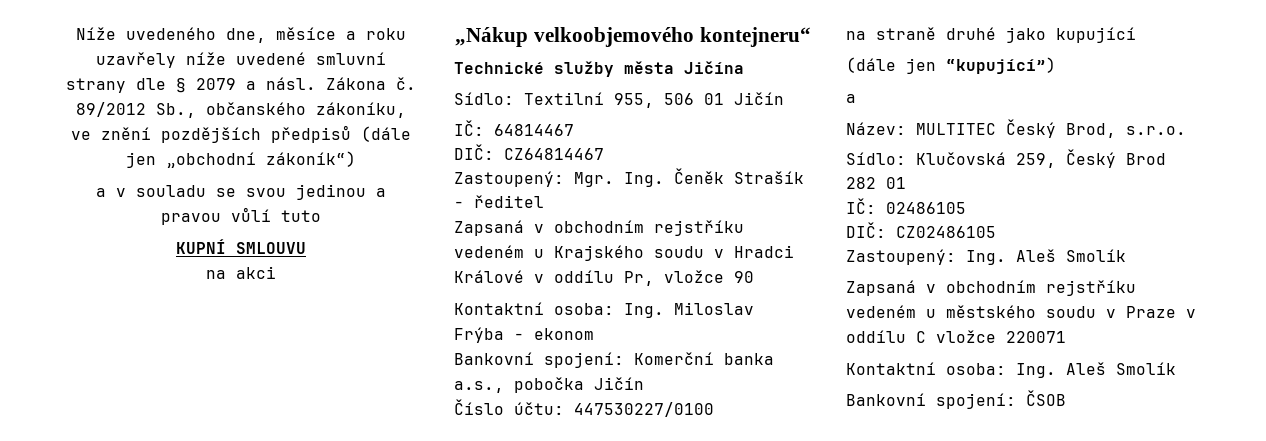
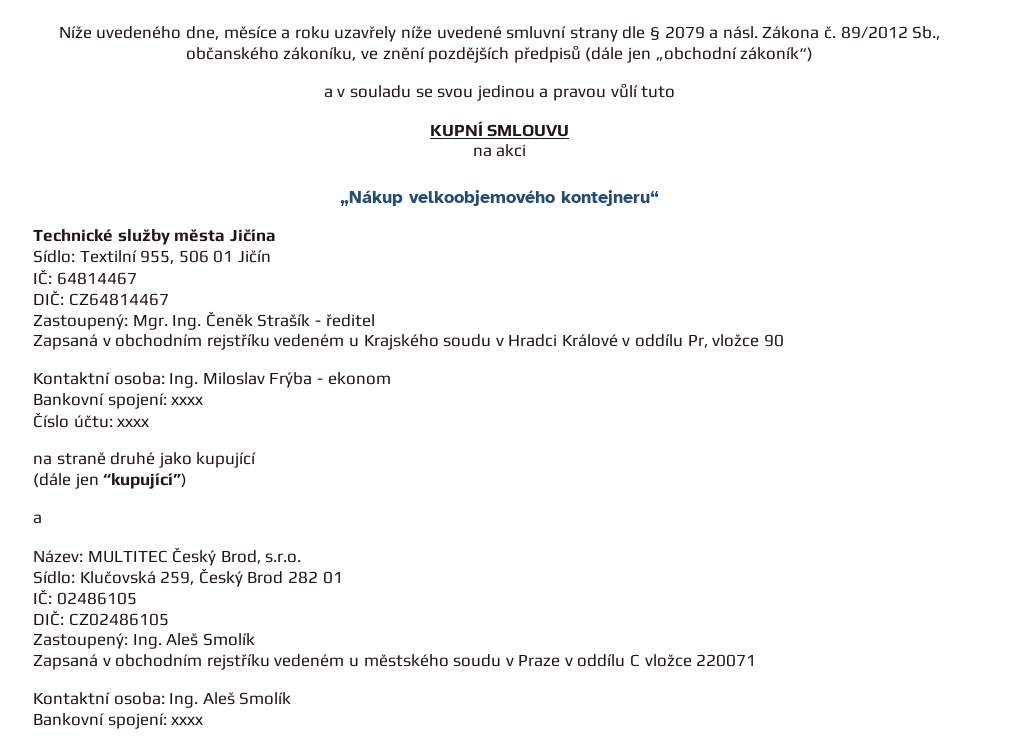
[634,352,774,365] [454,377,644,393] Komerční banka a.s., pobočka Jičín -> [171,396,204,405] xxxx
[574,402,714,417] 447530227/0100 -> [117,418,150,427] xxxx
[1026,390,1066,406] ČSOB -> [171,716,204,725] xxxx

